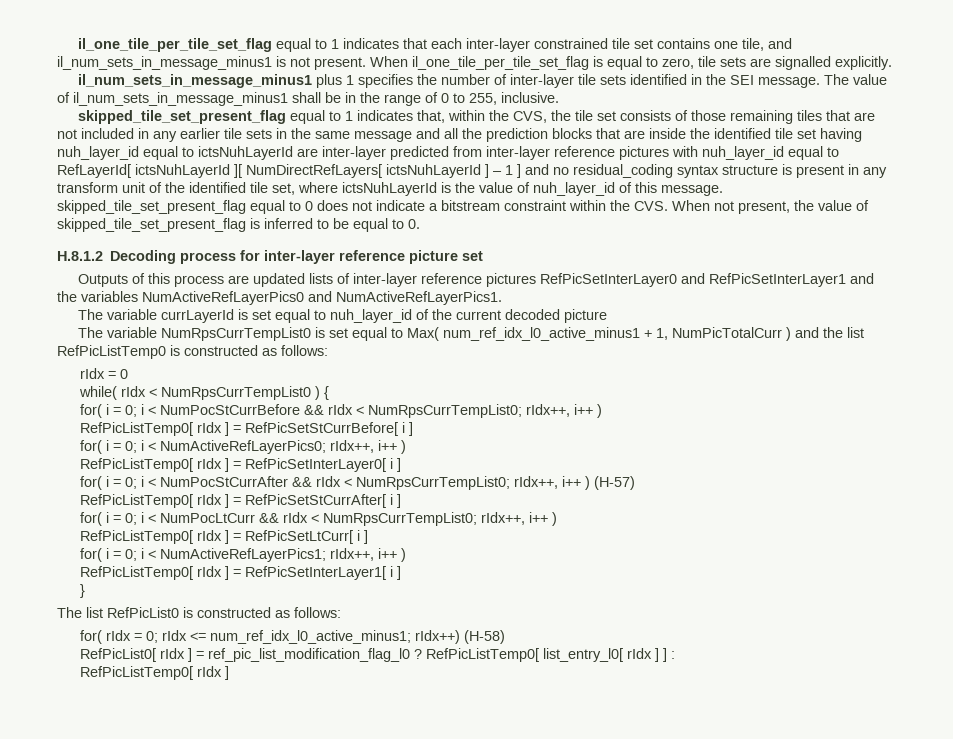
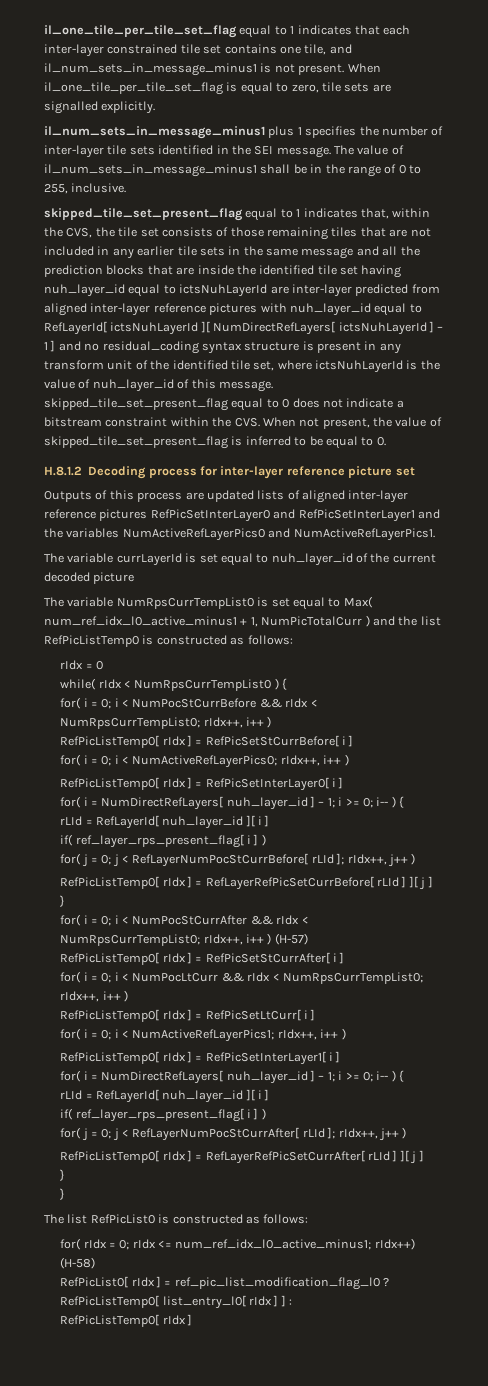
(482, 151) none -> [44,303,87,316] aligned
(351, 278) none -> [302,490,345,503] aligned
(402, 465) none -> [60,796,405,810] [60,815,270,829] [60,834,266,848] [60,853,416,867] [60,876,433,890] [60,895,65,907] // for( i = NumDirectRefLayers[ nuh_layer_id ] – 1; i >= 0; i-- ) { // rLId = RefLayerId[ nuh_layer_id ][ i ] // if( ref_layer_rps_present_flag[ i ] ) // for( j = 0; j < RefLayerNumPocStCurrBefore[ rLId ]; rIdx++, j++ ) // RefPicListTemp0[ rIdx ] = RefLayerRefPicSetCurrBefore[ rLId ] ][ j ] // }
(402, 573) none -> [60,1070,405,1084] [60,1089,270,1103] [60,1108,266,1122] [60,1127,407,1141] [60,1150,424,1164] [60,1169,65,1181] // for( i = NumDirectRefLayers[ nuh_layer_id ] – 1; i >= 0; i-- ) { // rLId = RefLayerId[ nuh_layer_id ][ i ] // if( ref_layer_rps_present_flag[ i ] ) // for( j = 0; j < RefLayerNumPocStCurrAfter[ rLId ]; rIdx++, j++ ) // RefPicListTemp0[ rIdx ] = RefLayerRefPicSetCurrAfter[ rLId ] ][ j ] // }

